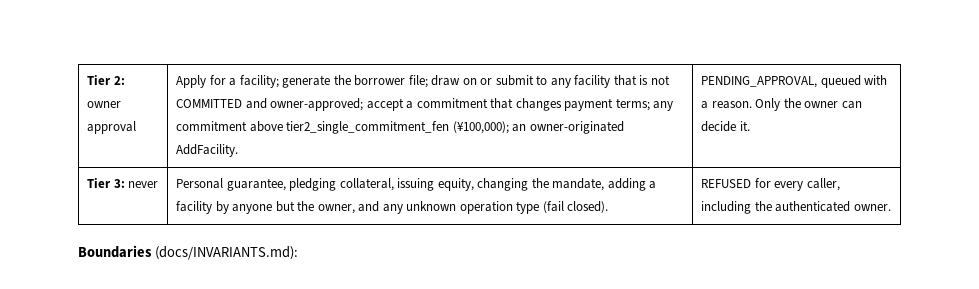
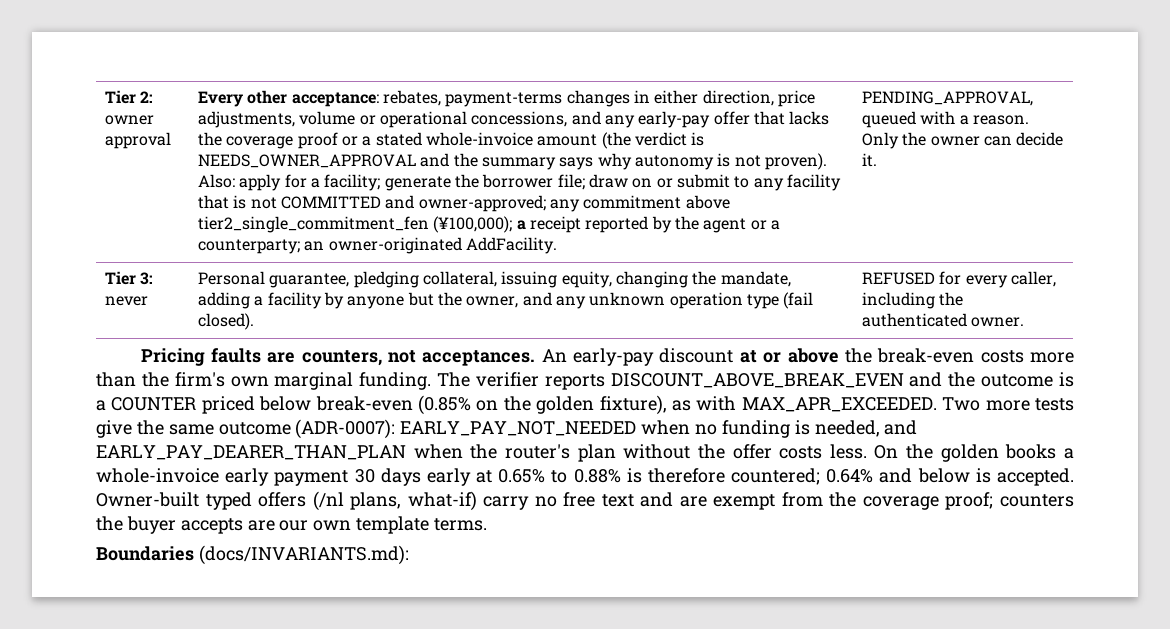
[176,75,207,88] Apply -> [198,90,815,107] [198,111,830,128] [198,132,705,149] [198,153,827,170] [198,174,282,191] Every other acceptance: rebates, payment-terms changes in either direction, price adjustments, volume or operational concessions, and any early-pay offer that lacks the coverage proof or a stated whole-invoice amount (the verdict is NEEDS_OWNER_APPROVAL and the summary says why autonomy is not proven). Also: apply
[366,98,650,111] accept a commitment that changes payment terms; -> (546, 203) none
(509, 127) none -> [516,216,780,233] [198,239,301,254] a receipt reported by the agent or a counterparty;
(891, 207) none -> [140,348,1075,366] [96,372,1074,390] [96,395,1074,415] [96,419,918,439] [96,444,1074,462] [96,468,1074,486] [96,491,1074,511] [96,516,488,534] // Pricing faults are counters, not acceptances. An early-pay discount at or above the break-even costs more than the firm's own marginal funding. The verifier reports DISCOUNT_ABOVE_BREAK_EVEN and the outcome is a COUNTER priced below break-even (0.85% on the golden fixture), as with MAX_APR_EXCEEDED. Two more tests give the same outcome (ADR-0007): EARLY_PAY_NOT_NEEDED when no funding is needed, and EARLY_PAY_DEARER_THAN_PLAN when the router's plan without the offer costs less. On the golden books a whole-invoice early payment 30 days early at 0.65% to 0.88% is therefore countered; 0.64% and below is accepted. Owner-built typed offers (/nl plans, what-if) carry no free text and are exempt from the coverage proof; counters the buyer accepts are our own template terms.

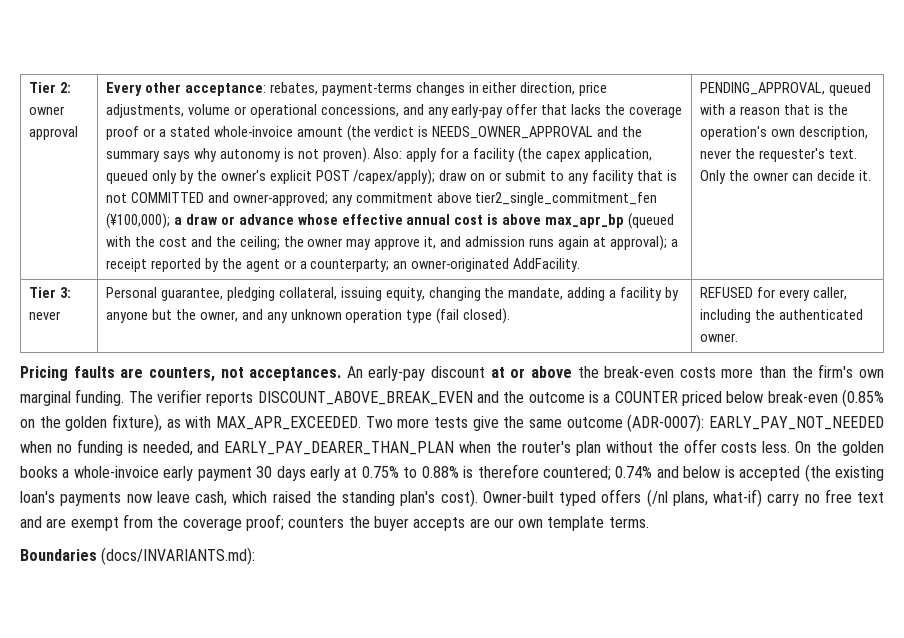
[324,174,585,191] facility; generate the borrower file; -> [473,147,652,163] [106,169,436,185] facility (the capex application, queued only by the owner's explicit POST /capex/apply);
(526, 225) none -> [185,213,675,229] [106,235,678,251] draw or advance whose effective annual cost is above max_apr_bp (queued with the cost and the ceiling; the owner may approve it, and admission runs again at approval); a
[973,115,1030,125] reason. -> [739,104,848,115] [700,126,868,140] [700,148,857,162] reason that is the operation's own description, never the requester's text.
[498,469,546,483] 0.65% -> [361,466,399,478] 0.75%
[826,469,874,483] 0.64% -> [615,466,653,478] 0.74%
[996,468,1074,486] accepted. -> [739,464,885,482] [20,489,478,507] accepted (the existing loan's payments now leave cash, which raised the standing plan's cost).

